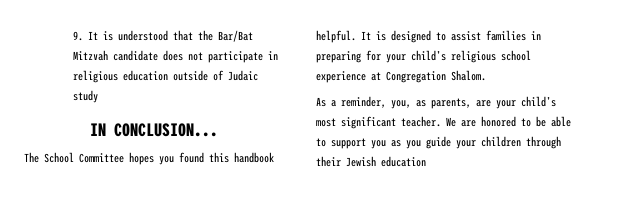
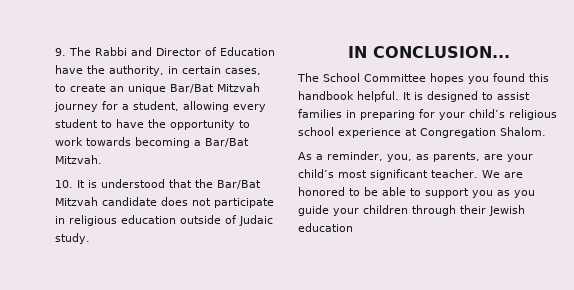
(84, 36) none -> [69,47,276,56] [55,65,262,76] [55,83,261,94] [54,101,267,112] [55,119,251,130] [55,137,250,148] [55,155,103,164] [55,180,74,188] The Rabbi and Director of Education have the authority, in certain cases, to create an unique Bar/Bat Mitzvah journey for a student, allowing every student to have the opportunity to work towards becoming a Bar/Bat Mitzvah. // 10.
[73,90,99,103] study -> [55,233,91,244] study.

